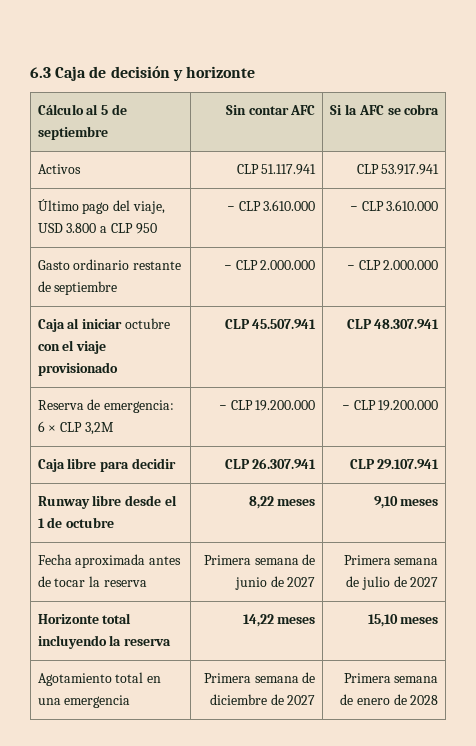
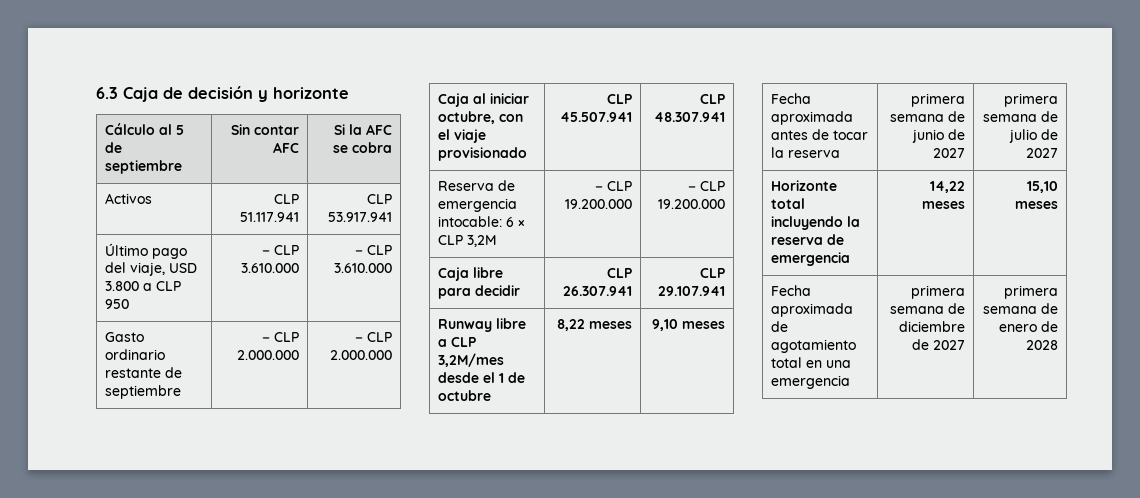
[124,318,170,329] octubre -> [438,111,496,124] octubre,
[104,400,175,413] emergencia: -> [438,198,518,212] [438,216,503,227] emergencia intocable:
(122, 500) none -> [438,337,477,347] [438,353,505,367] a CLP 3,2M/mes
[203,555,251,565] Primera -> [910,93,965,107] primera
[343,555,391,565] Primera -> [1003,93,1058,107] primera
(172, 642) none -> [827,234,845,245] [771,252,851,266] de emergencia
[37,673,112,686] Agotamiento -> [771,285,812,296] [771,303,854,317] [771,321,789,332] [771,339,857,353] Fecha aproximada de agotamiento
[203,673,251,683] Primera -> [910,285,965,299] primera
[343,673,391,683] Primera -> [1003,285,1058,299] primera

